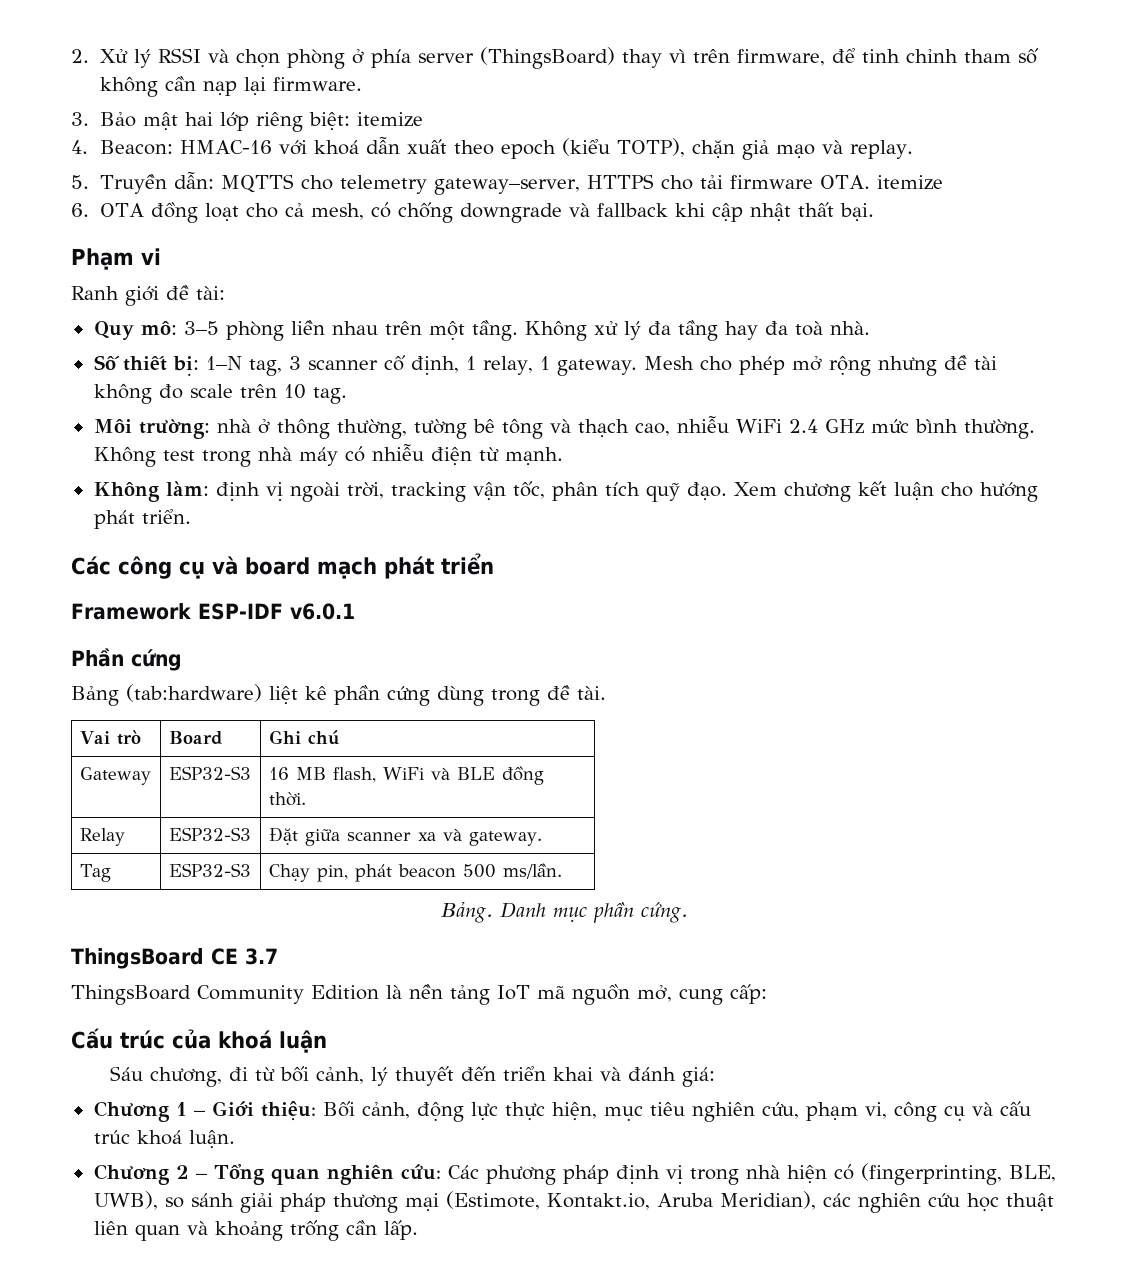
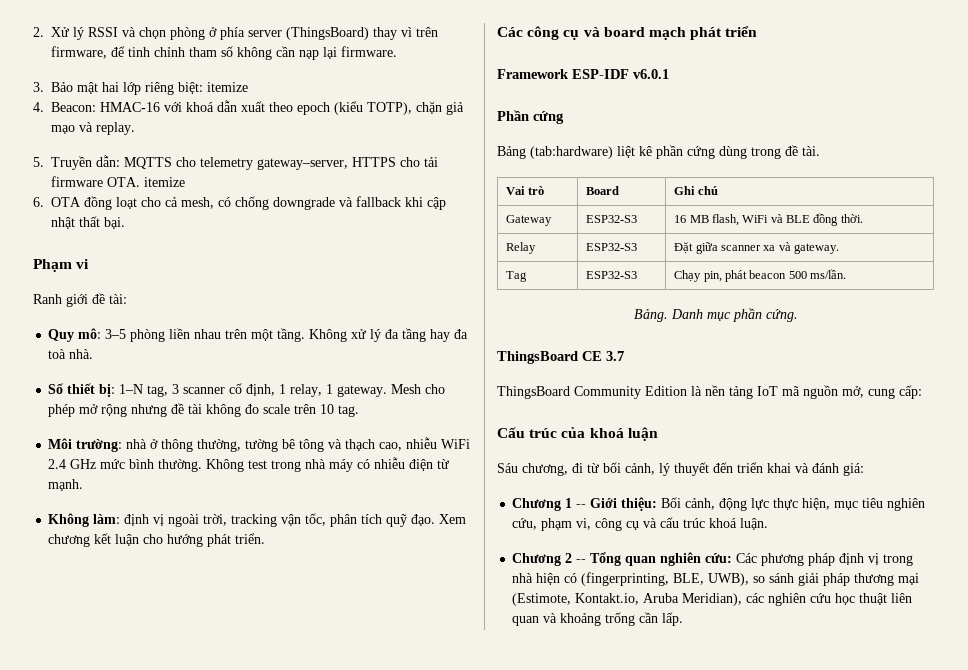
[193,1110,206,1116] – -> [576,504,587,508] --
[195,1173,208,1179] – -> [576,559,587,563] --

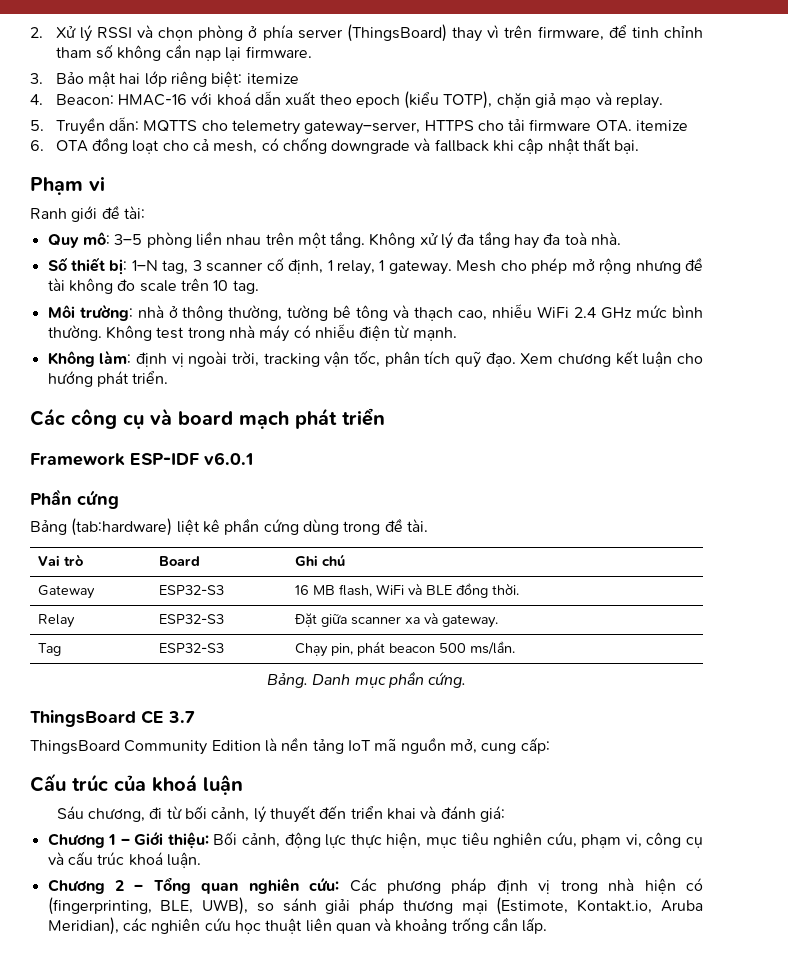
[576,504,587,508] -- -> [120,838,130,845] –
[576,559,587,563] -- -> [134,884,144,891] –

